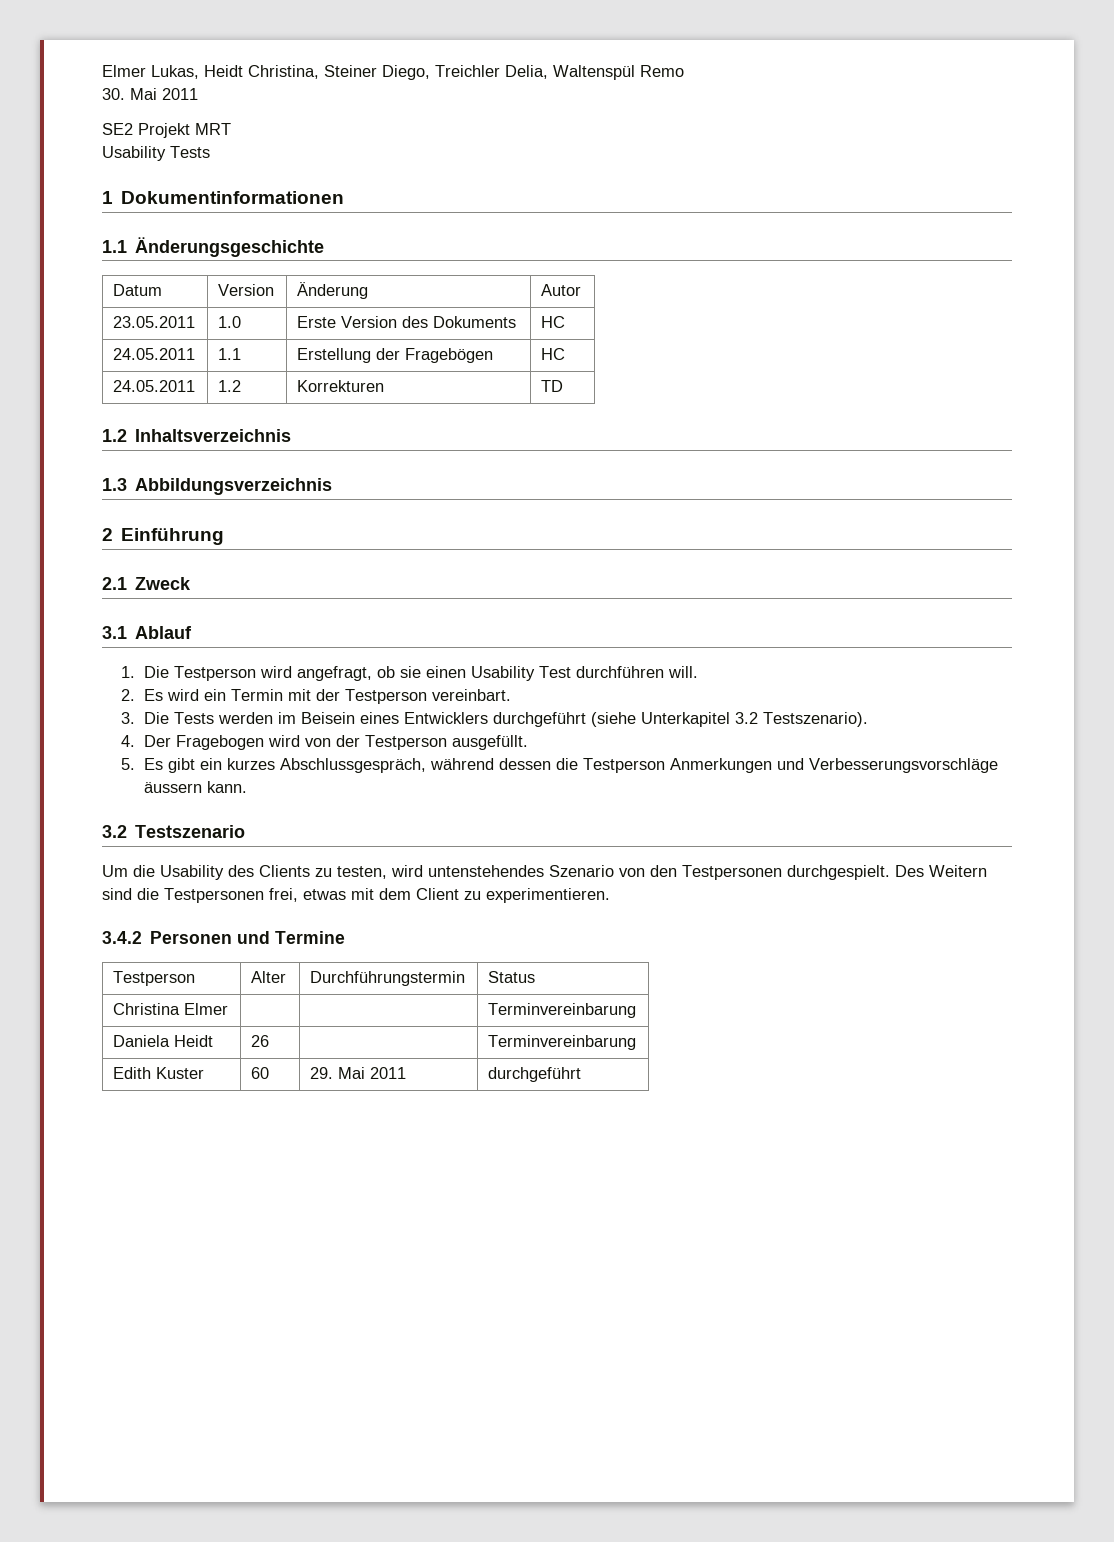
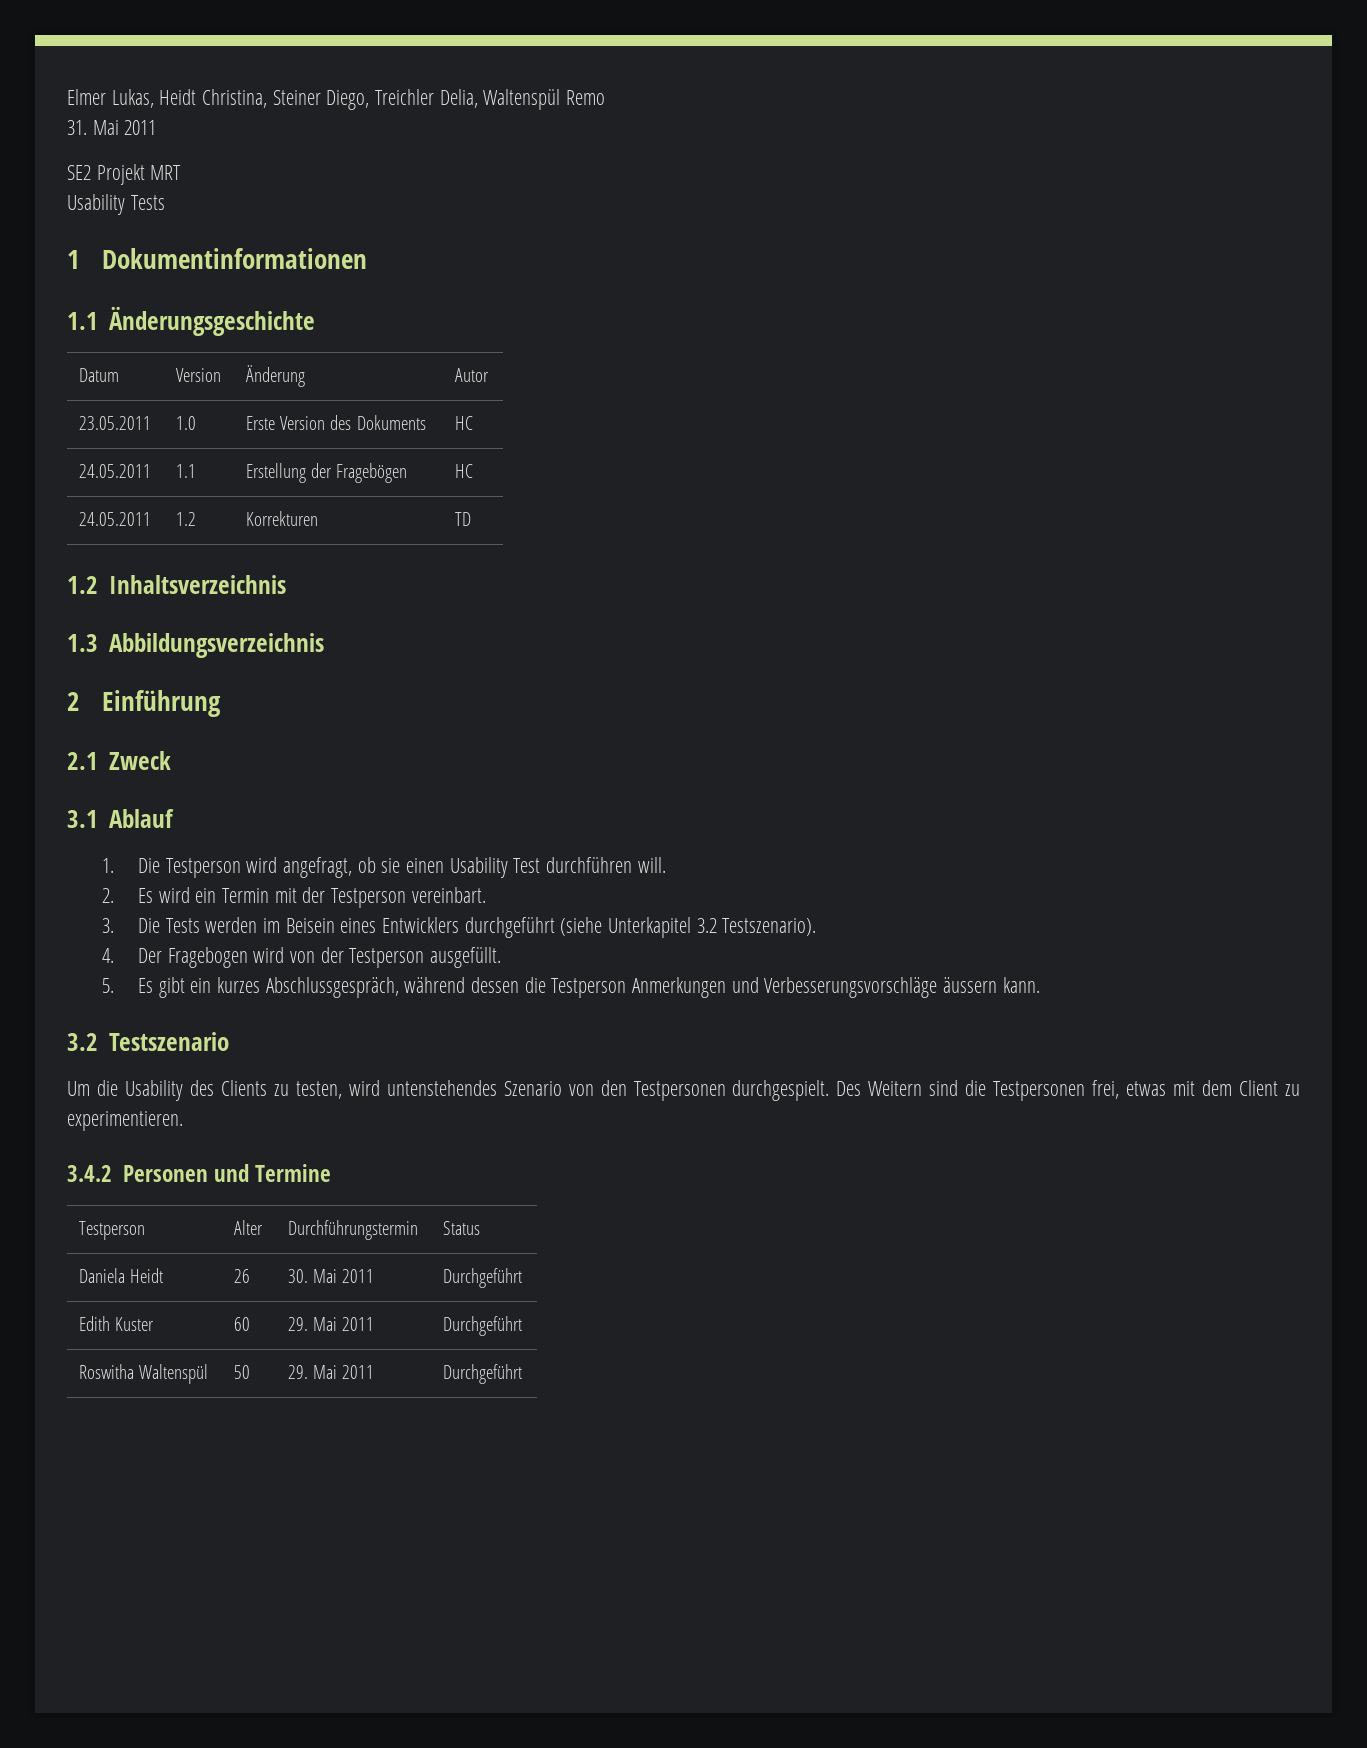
[102,88,125,100] 30. -> [67,120,87,135] 31.
[113,1003,229,1015] [488,1003,637,1018] // Christina Elmer | | | Terminvereinbarung -> (481, 1228) none
[488,1035,637,1050] | Terminvereinbarung -> [288,1269,375,1283] [443,1268,523,1288] 30. Mai 2011 | Durchgeführt
[488,1067,582,1082] durchgeführt -> [443,1316,523,1336] [79,1364,209,1384] [234,1365,251,1379] [288,1365,375,1379] [443,1364,523,1384] Durchgeführt // Roswitha Waltenspül | 50 | 29. Mai 2011 | Durchgeführt

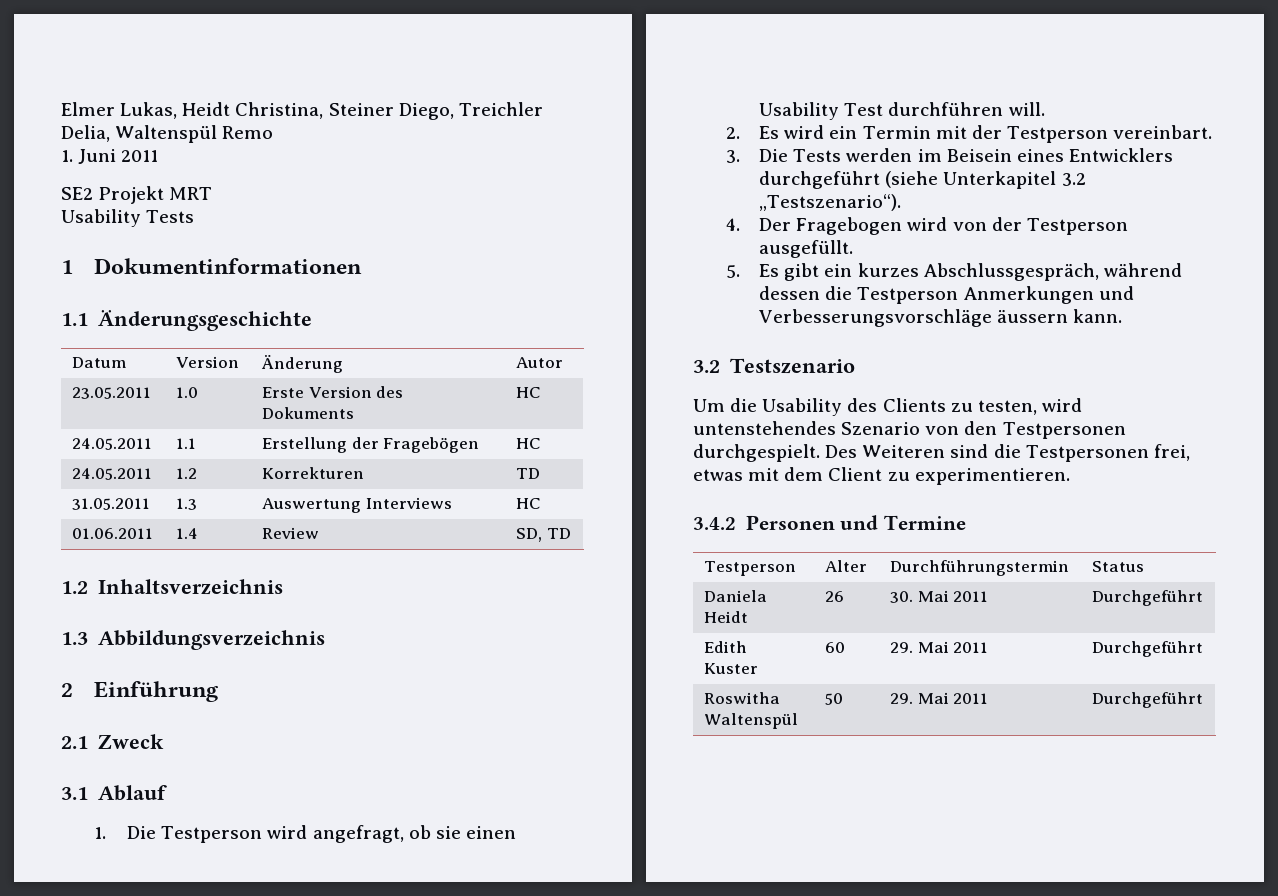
[67,120,119,135] 31. Mai -> [61,149,117,164] 1. Juni
(472, 519) none -> [72,498,151,510] [176,498,198,510] [262,497,452,513] [516,498,541,509] [72,528,154,539] [176,528,199,539] [262,527,320,539] [516,528,571,542] // 31.05.2011 | 1.3 | Auswertung Interviews | HC // 01.06.2011 | 1.4 | Review | SD, TD
[722,918,817,936] Testszenario). -> [759,194,902,211] „Testszenario“).
[868,1081,923,1096] Weitern -> [862,445,946,458] Weiteren

